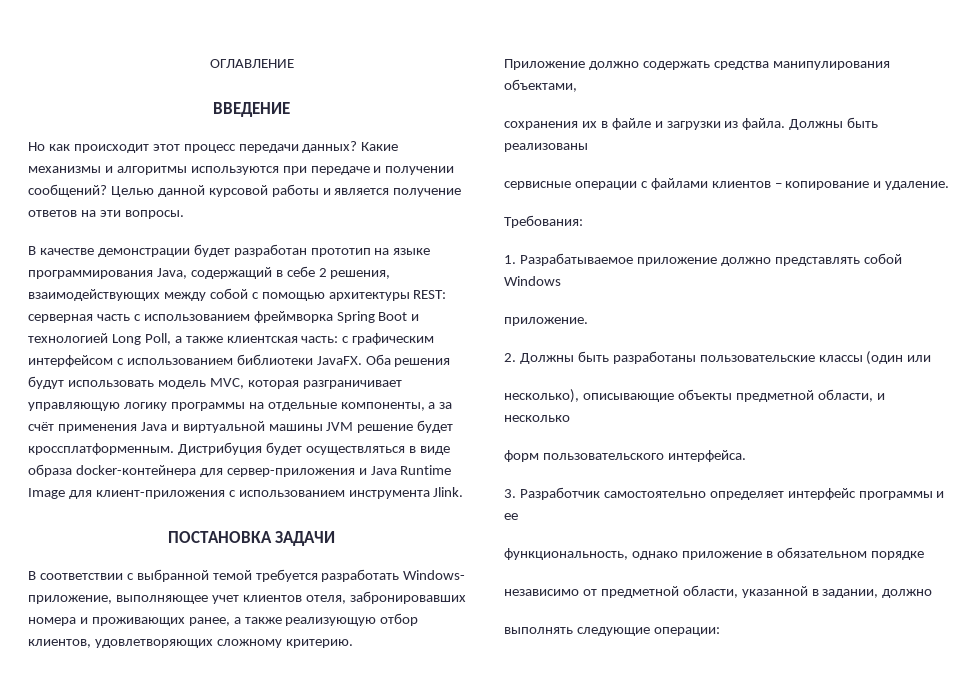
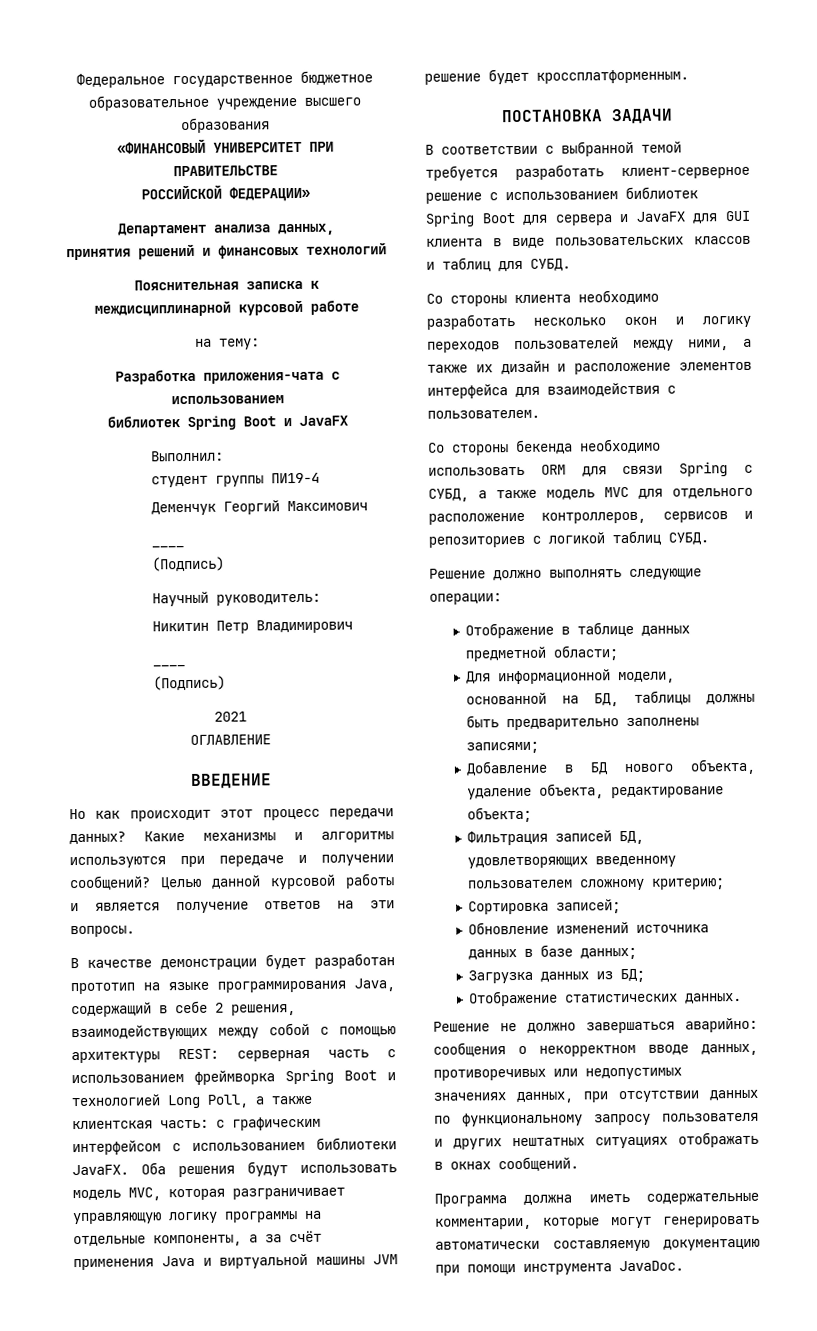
(209, 63) none -> [76,70,373,88] [88,94,361,111] [181,117,270,134] [117,139,334,155] [173,165,278,177] [141,185,311,202] [117,222,335,237] [66,243,387,261] [134,279,320,291] [94,300,359,317] [195,338,260,350] [115,369,340,385] [171,395,284,405] [107,415,349,430] [151,450,225,462] [151,472,321,488] [151,500,369,516] [151,546,185,549] [152,556,226,572] [152,591,322,607] [152,619,354,634] [152,665,187,668] [153,675,227,691] [214,711,247,722] Федеральное государственное бюджетное образовательное учреждение высшего образования // «ФИНАНСОВЫЙ УНИВЕРСИТЕТ ПРИ ПРАВИТЕЛЬСТВЕ // РОССИЙСКОЙ ФЕДЕРАЦИИ» // Департамент анализа данных, // принятия решений и финансовых технологий // Пояснительная записка к междисциплинарной курсовой работе // на тему: // Разработка приложения-чата с использованием // библиотек Spring Boot и JavaFX // Выполнил: // студент группы ПИ19-4 // Деменчук Георгий Максимович // ____ // (Подпись) // Научный руководитель: // Никитин Петр Владимирович // ____ // (Подпись) // 2021 //
[177,442,450,455] [28,464,452,477] [28,487,464,499] Дистрибуция будет осуществляться в виде образа docker-контейнера для сервер-приложения и Java Runtime Image для клиент-приложения с использованием инструмента Jlink. -> (689, 76) none
[403,570,466,580] [28,591,466,604] [28,613,419,626] [28,639,353,648] [504,59,890,70] [504,79,577,92] [504,117,879,130] [504,143,588,152] [504,178,950,190] [504,215,583,228] [504,253,902,266] [504,276,561,286] [504,317,588,326] [504,351,932,365] [504,389,885,403] [504,415,570,422] [504,450,746,462] [504,487,945,500] [504,513,518,520] [504,547,924,560] [504,585,933,598] [504,627,720,636] Windows- приложение, выполняющее учет клиентов отеля, забронировавших номера и проживающих ранее, а также реализующую отбор клиентов, удовлетворяющих сложному критерию. // Приложение должно содержать средства манипулирования объектами, // сохранения их в файле и загрузки из файла. Должны быть реализованы // сервисные операции с файлами клиентов – копирование и удаление. // Требования: // 1. Разрабатываемое приложение должно представлять собой Windows // приложение. // 2. Должны быть разработаны пользовательские классы (один или // несколько), описывающие объекты предметной области, и несколько // форм пользовательского интерфейса. // 3. Разработчик самостоятельно определяет интерфейс программы и ее // функциональность, однако приложение в обязательном порядке // независимо от предметной области, указанной в задании, должно // выполнять следующие операции: -> [621,166,750,180] [425,186,698,204] [425,210,750,227] [426,235,751,249] [426,257,571,272] [426,289,659,307] [426,314,751,330] [427,337,752,353] [427,360,752,375] [427,382,676,399] [427,409,540,419] [427,438,661,456] [428,462,753,477] [428,486,753,502] [428,510,753,525] [428,530,709,548] [429,568,702,581] [429,593,502,605] [465,621,691,639] [465,645,619,662] [466,669,676,685] [466,690,755,707] [466,715,700,731] [466,741,540,754] [466,758,755,776] [467,783,725,800] [467,806,533,823] [467,829,645,846] [467,855,677,869] [467,878,726,891] [468,899,622,915] [468,921,710,935] [468,944,638,960] [468,968,646,984] [468,990,743,1007] [433,1017,758,1034] [433,1042,758,1057] [433,1067,682,1081] [433,1089,758,1104] [434,1112,759,1127] [434,1131,759,1150] [434,1156,579,1172] [434,1192,759,1207] [435,1215,760,1230] [435,1238,760,1252] [435,1260,684,1276] клиент-серверное решение с использованием библиотек Spring Boot для сервера и JavaFX для GUI клиента в виде пользовательских классов и таблиц для СУБД. // Со стороны клиента необходимо разработать несколько окон и логику переходов пользователей между ними, а также их дизайн и расположение элементов интерфейса для взаимодействия с пользователем. // Cо стороны бекенда необходимо использовать ORM для связи Spring с СУБД, а также модель MVC для отдельного расположение контроллеров, сервисов и репозиториев с логикой таблиц СУБД. // Решение должно выполнять следующие операции: // Отображение в таблице данных предметной области; // Для информационной модели, основанной на БД, таблицы должны быть предварительно заполнены записями; // Добавление в БД нового объекта, удаление объекта, редактирование объекта; // Фильтрация записей БД, удовлетворяющих введенному пользователем сложному критерию; // Сортировка записей; // Обновление изменений источника данных в базе данных; // Загрузка данных из БД; // Отображение статистических данных. // Решение не должно завершаться аварийно: сообщения о некорректном вводе данных, противоречивых или недопустимых значениях данных, при отсутствии данных по функциональному запросу пользователя и других нештатных ситуациях отображать в окнах сообщений. // Программа должна иметь содержательные комментарии, которые могут генерировать автоматически составляемую документацию при помощи инструмента JavaDoc.

